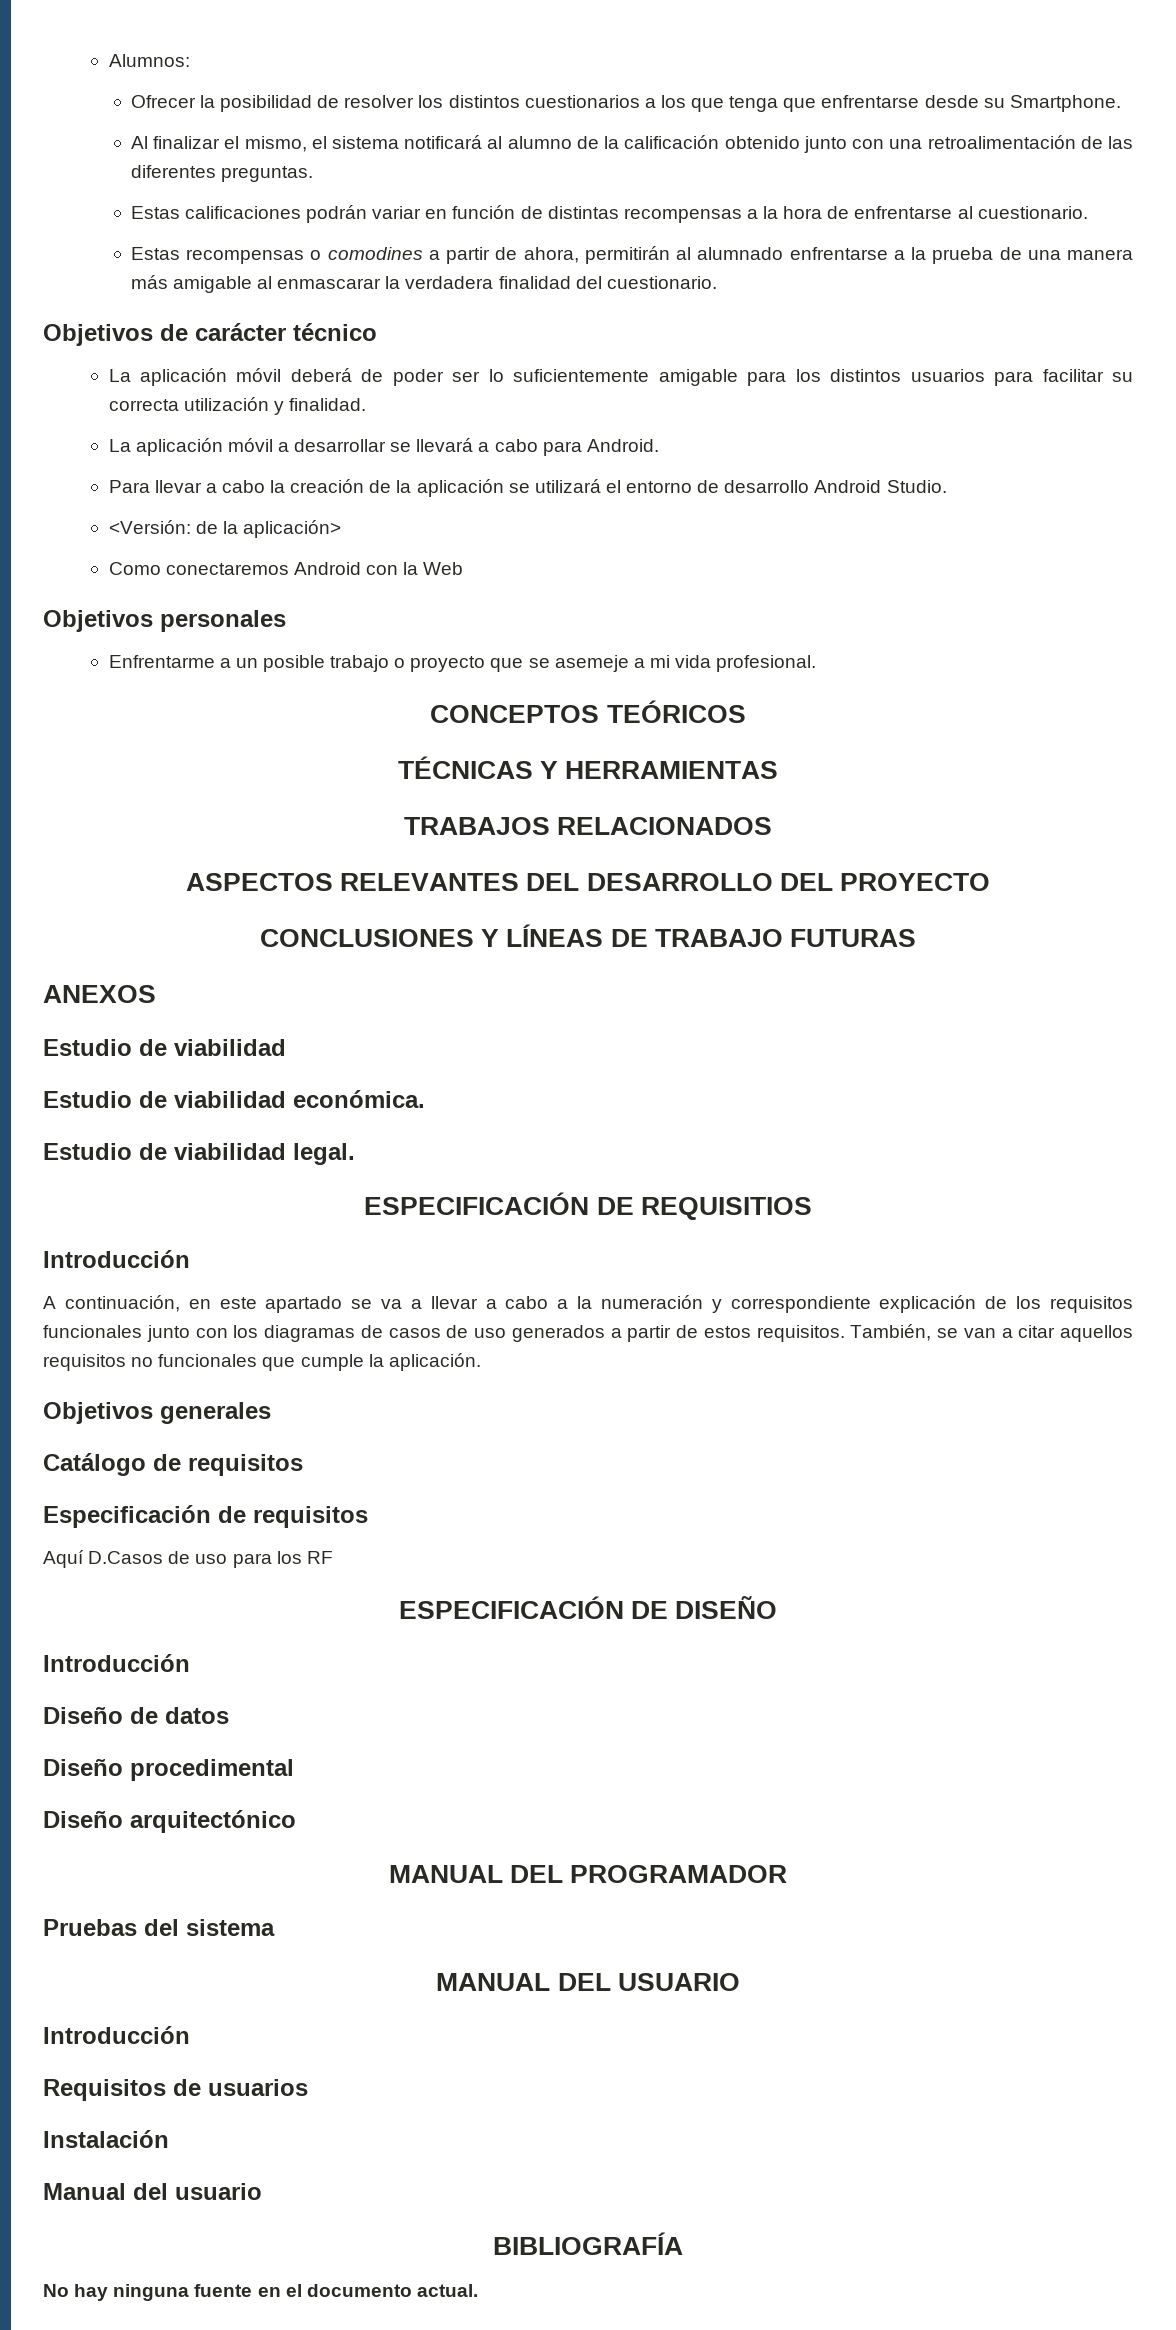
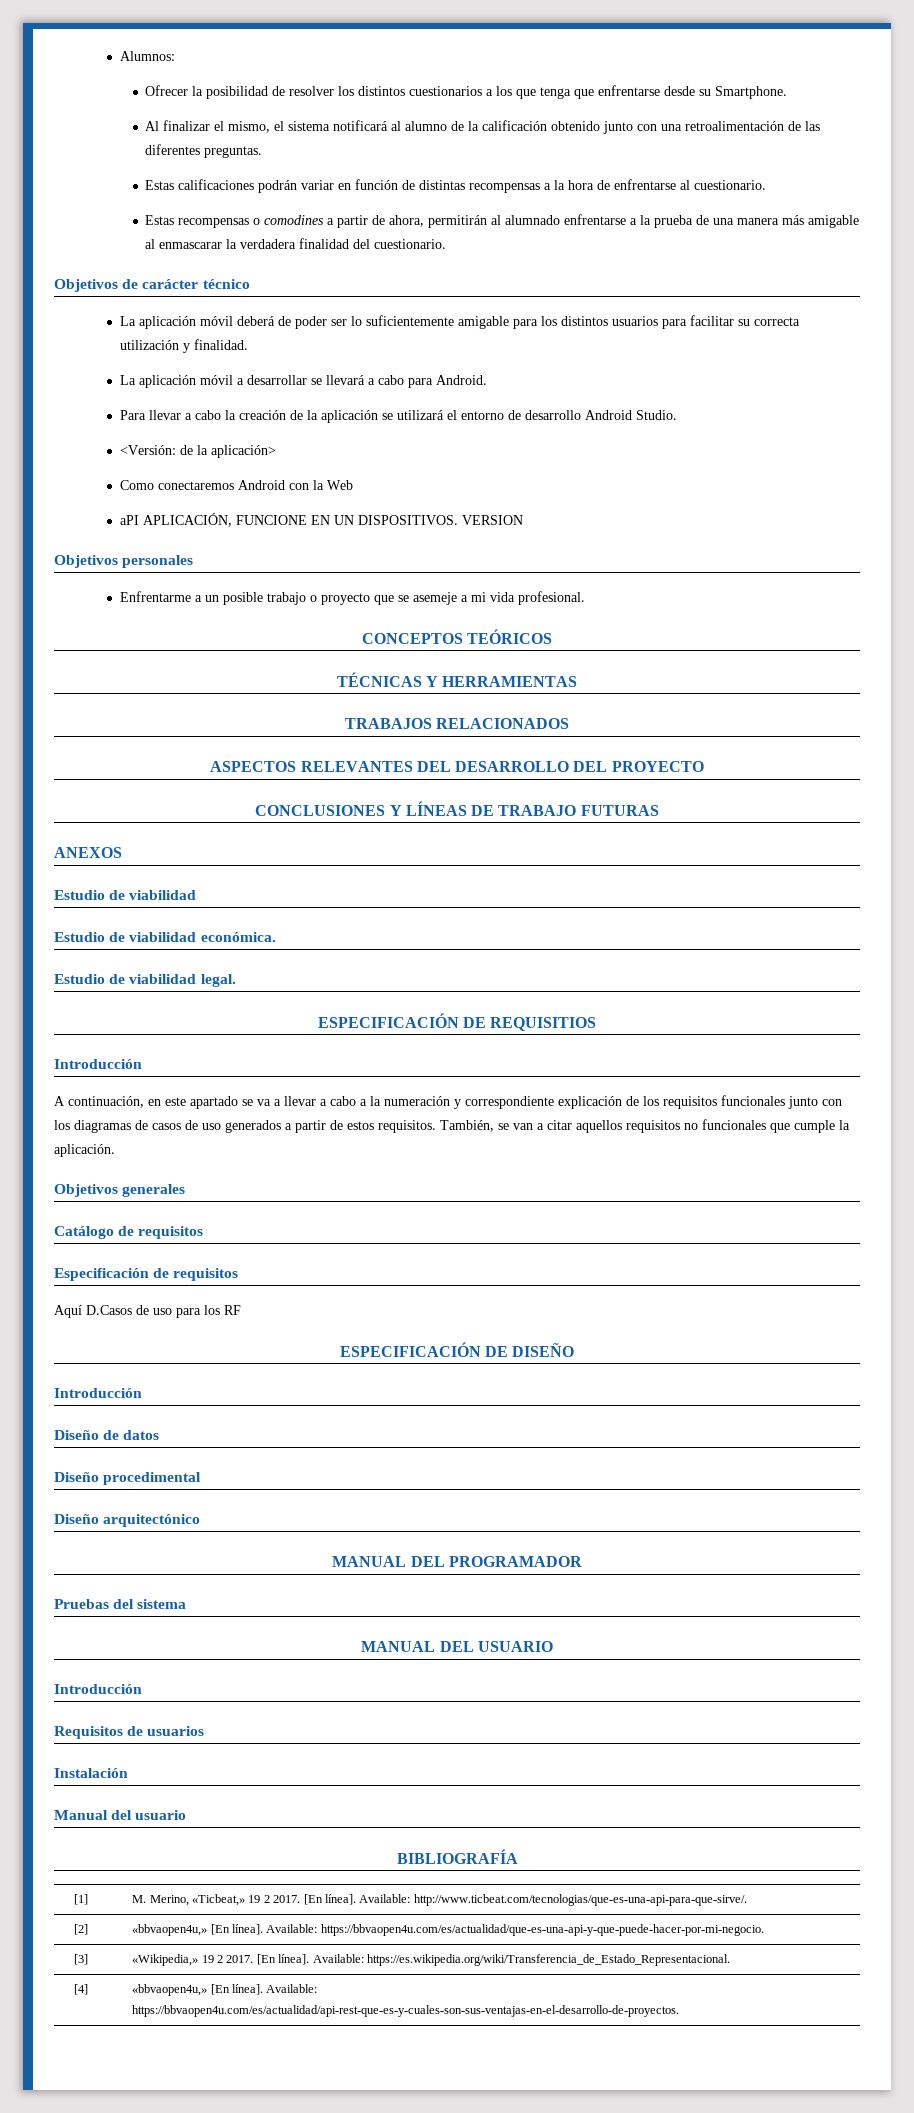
(464, 568) none -> [119,513,523,527] // aPI APLICACIÓN, FUNCIONE EN UN DISPOSITIVOS. VERSION
[43,2284,478,2301] // No hay ninguna fuente en el documento actual. -> [74,1894,89,1905] [132,1894,747,1906] [74,1924,89,1935] [132,1924,764,1936] [74,1954,89,1965] [132,1954,730,1966] [74,1984,89,1995] [132,1984,318,1996] [132,2005,680,2017] // [1] | M. Merino, «Ticbeat,» 19 2 2017. [En línea]. Available: http://www.ticbeat.com/tecnologias/que-es-una-api-para-que-sirve/. // [2] | «bbvaopen4u,» [En línea]. Available: https://bbvaopen4u.com/es/actualidad/que-es-una-api-y-que-puede-hacer-por-mi-negocio. // [3] | «Wikipedia,» 19 2 2017. [En línea]. Available: https://es.wikipedia.org/wiki/Transferencia_de_Estado_Representacional. // [4] | «bbvaopen4u,» [En línea]. Available: https://bbvaopen4u.com/es/actualidad/api-rest-que-es-y-cuales-son-sus-ventajas-en-el-desarrollo-de-proyectos.

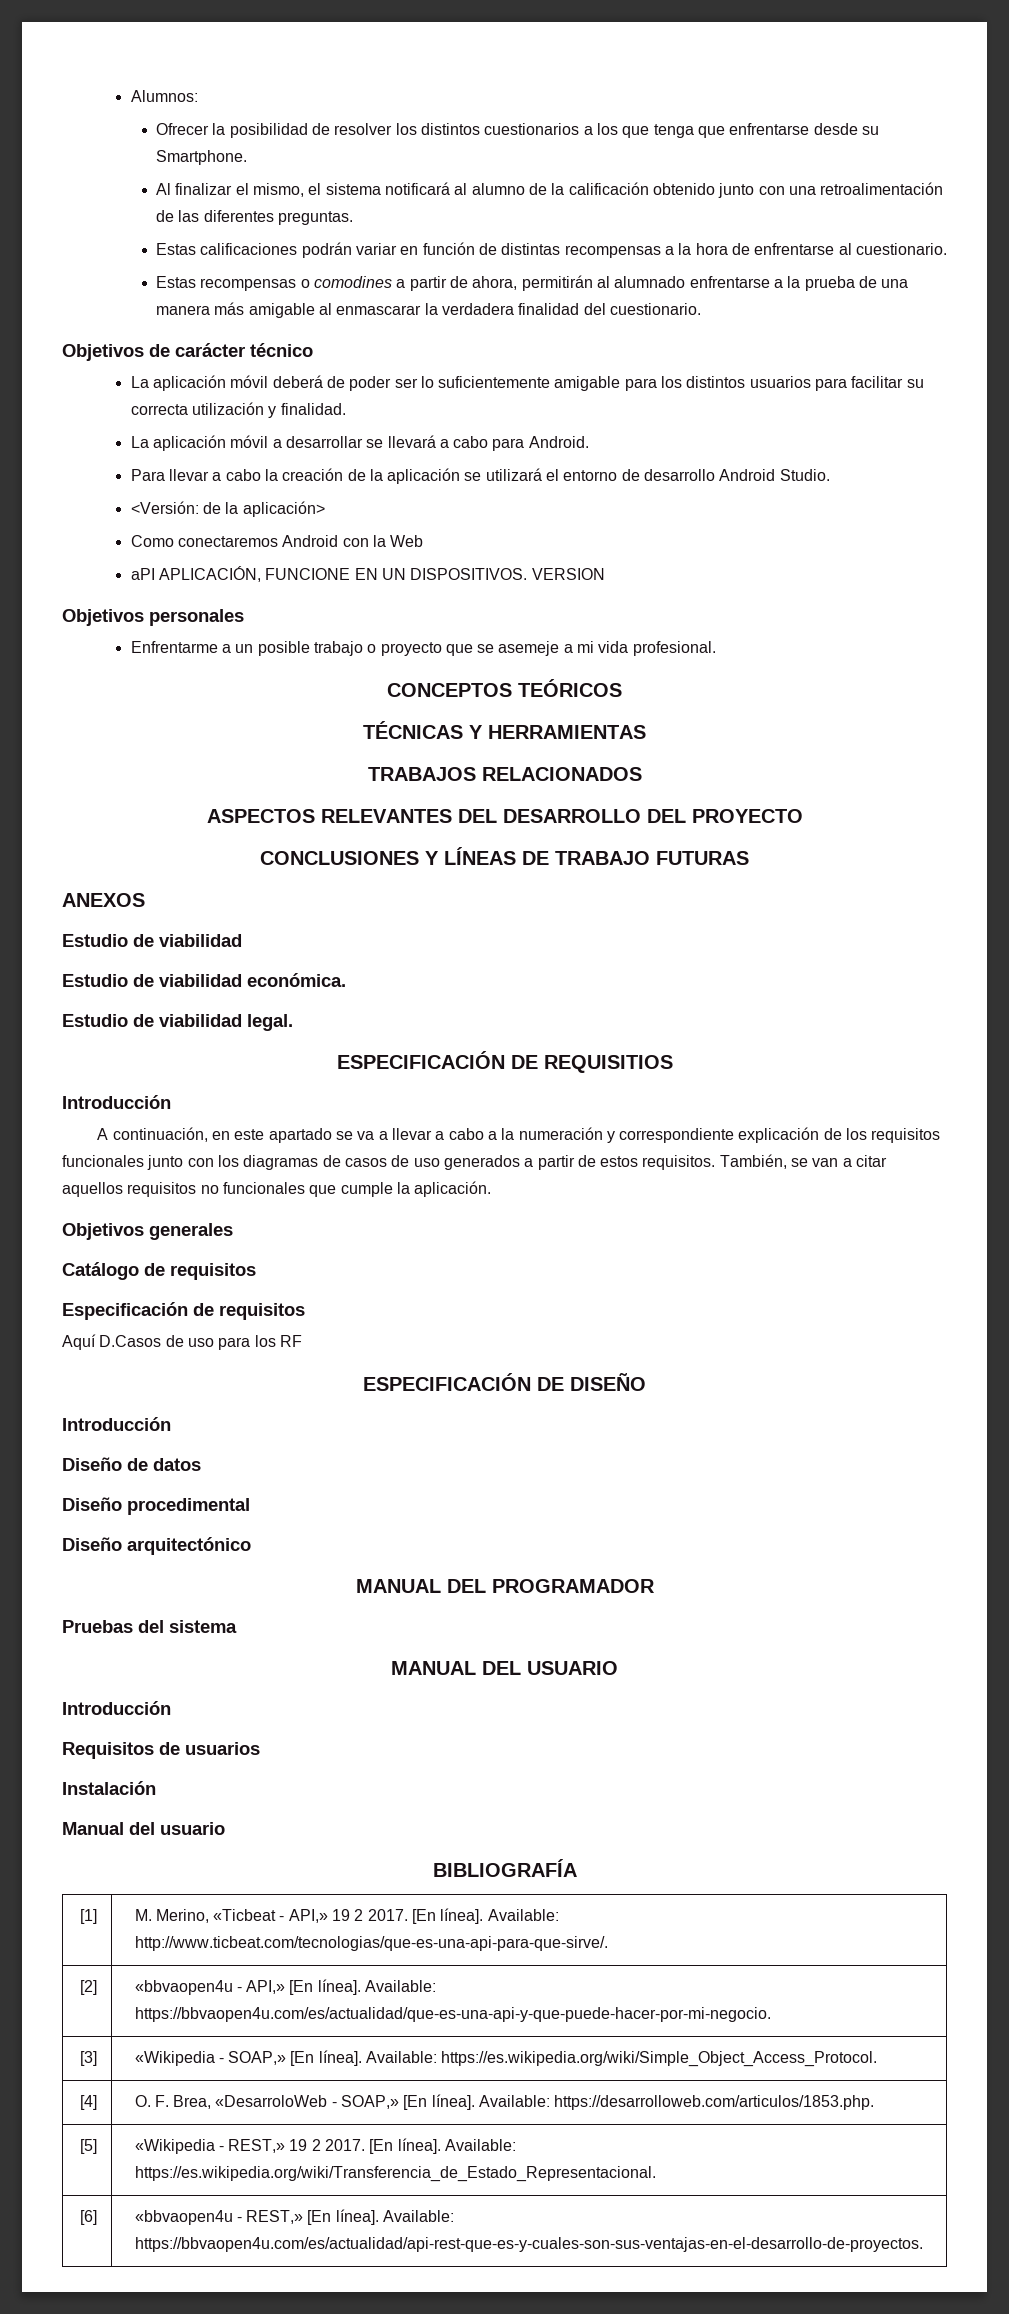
[192,1894,246,1906] «Ticbeat,» -> [213,1909,328,1923] «Ticbeat - API,»
[132,1924,208,1936] «bbvaopen4u,» -> [134,1980,286,1995] «bbvaopen4u - API,»
[132,1954,199,1966] «Wikipedia,» -> [134,2050,878,2067] [80,2095,98,2110] [134,2094,875,2110] [80,2139,98,2154] [134,2139,286,2154] «Wikipedia - SOAP,» [En línea]. Available: https://es.wikipedia.org/wiki/Simple_Object_Access_Protocol. // [4] | O. F. Brea, «DesarroloWeb - SOAP,» [En línea]. Available: https://desarrolloweb.com/articulos/1853.php. // [5] | «Wikipedia - REST,»
[74,1984,89,1995] [132,1984,208,1996] [4] | «bbvaopen4u,» -> [80,2210,98,2225] [134,2210,304,2225] [6] | «bbvaopen4u - REST,»

